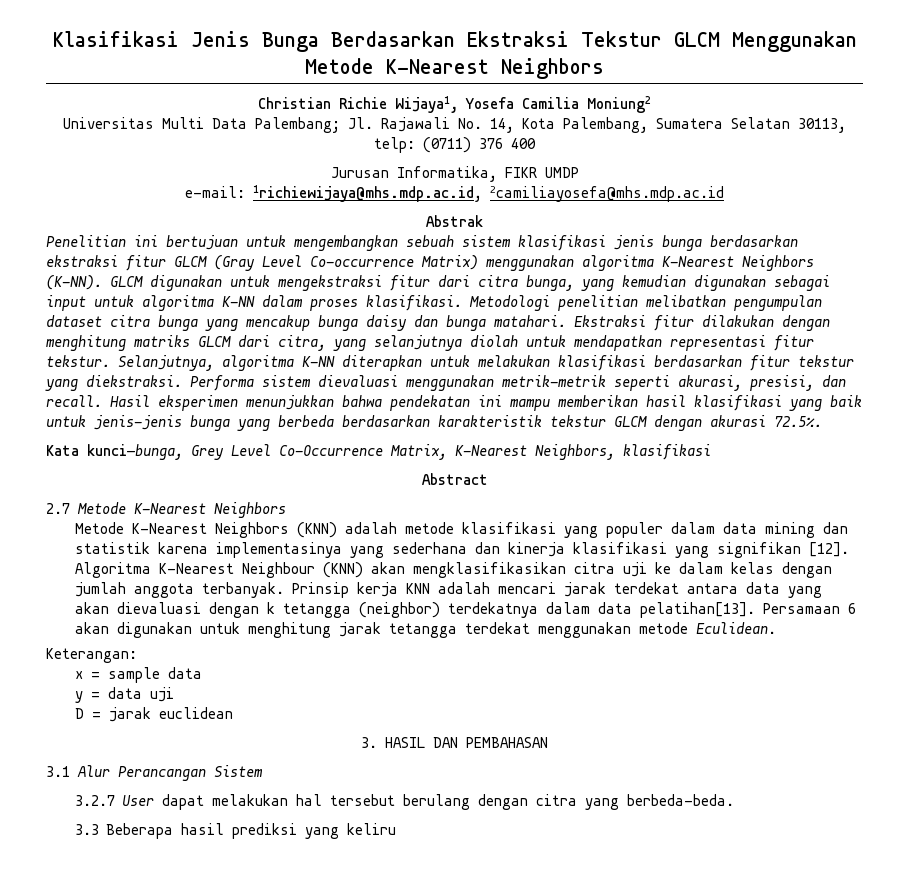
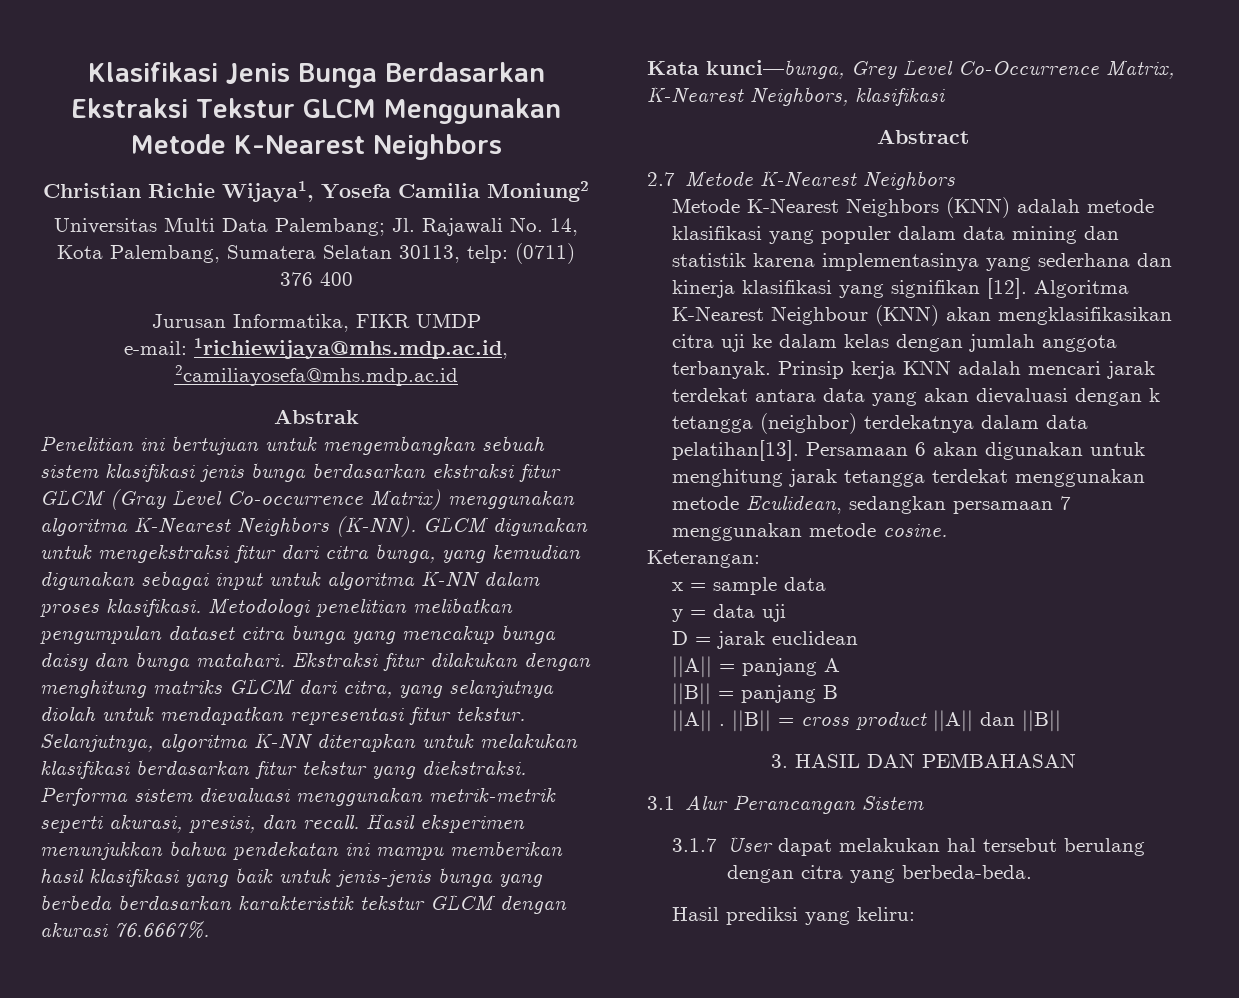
[774,416,822,427] 72.5%. -> [114,921,209,938] 76.6667%.
[695,622,776,634] Eculidean. -> [745,494,1071,514] [671,523,947,541] Eculidean, sedangkan persamaan 7 menggunakan metode cosine.
(233, 713) none -> [671,656,840,678] [671,683,838,705] [671,710,1061,732] // ||A|| = panjang A // ||B|| = panjang B // ||A|| . ||B|| = cross product ||A|| dan ||B||
[74,795,115,806] 3.2.7 -> [671,838,717,852] 3.1.7
[74,823,225,839] 3.3 Beberapa hasil -> [671,907,719,921] Hasil
[347,823,397,835] keliru -> [856,907,915,921] keliru:

